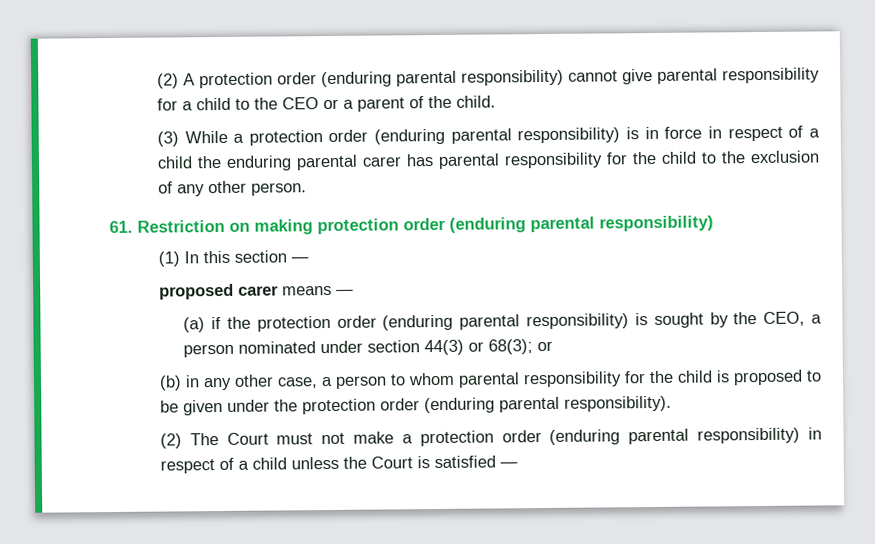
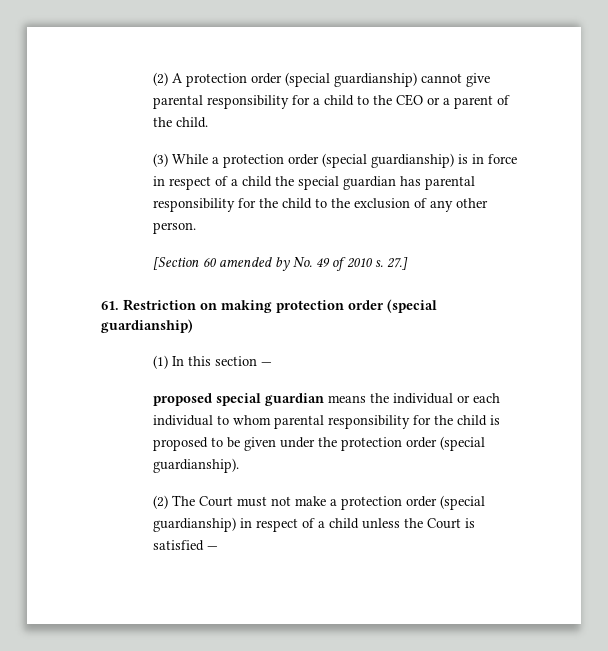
[320,69,564,88] (enduring parental responsibility) -> [284,72,417,87] (special guardianship)
[374,127,621,145] (enduring parental responsibility) -> [321,153,454,168] (special guardianship)
[225,154,402,171] enduring parental carer -> [297,176,396,190] special guardian
(307, 189) none -> [152,257,408,271] // [Section 60 amended by No. 49 of 2010 s. 27.]
[449,215,714,233] (enduring parental responsibility) -> [387,299,437,313] [101,319,193,333] (special guardianship)
[237,285,354,296] [183,311,823,333] [183,339,554,358] [158,374,387,391] carer means — // (a) if the protection order (enduring parental responsibility) is sought by the CEO, a person nominated under section 44(3) or 68(3); or // (b) in any other case, a person -> [215,393,500,406] [152,415,213,426] special guardian means the individual or each individual
[423,395,672,414] (enduring parental responsibility). -> [439,436,485,451] [152,458,239,473] (special guardianship).
[549,427,801,445] (enduring parental responsibility) -> [439,495,485,510] [152,517,236,532] (special guardianship)

